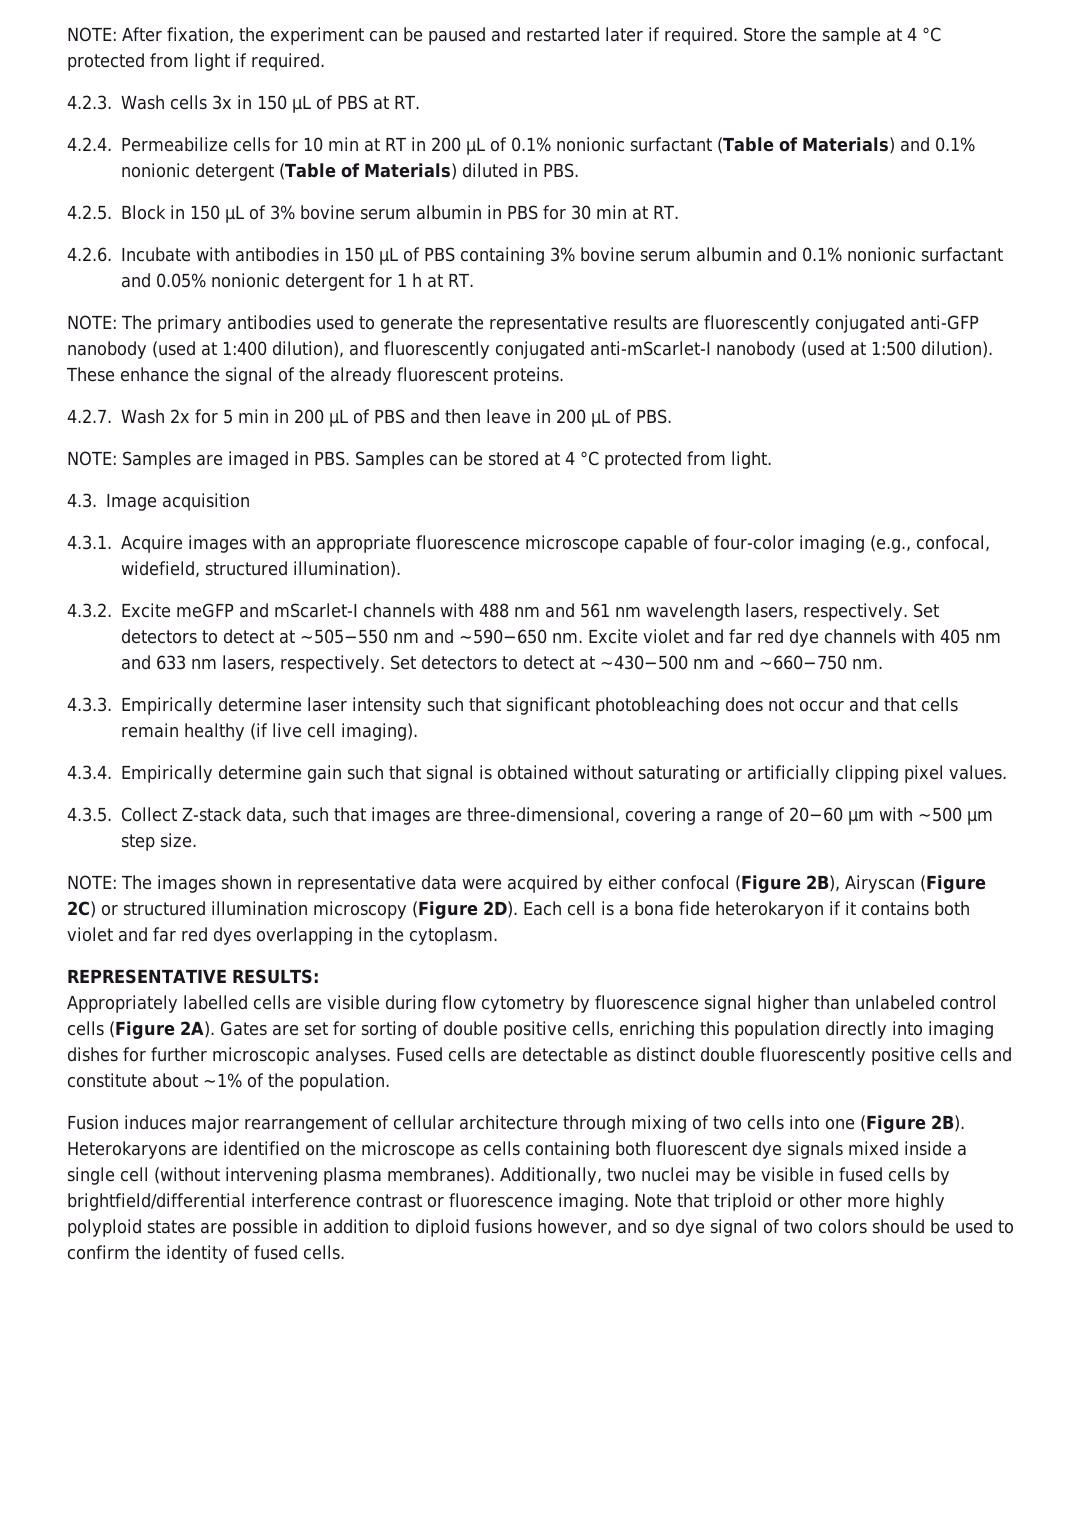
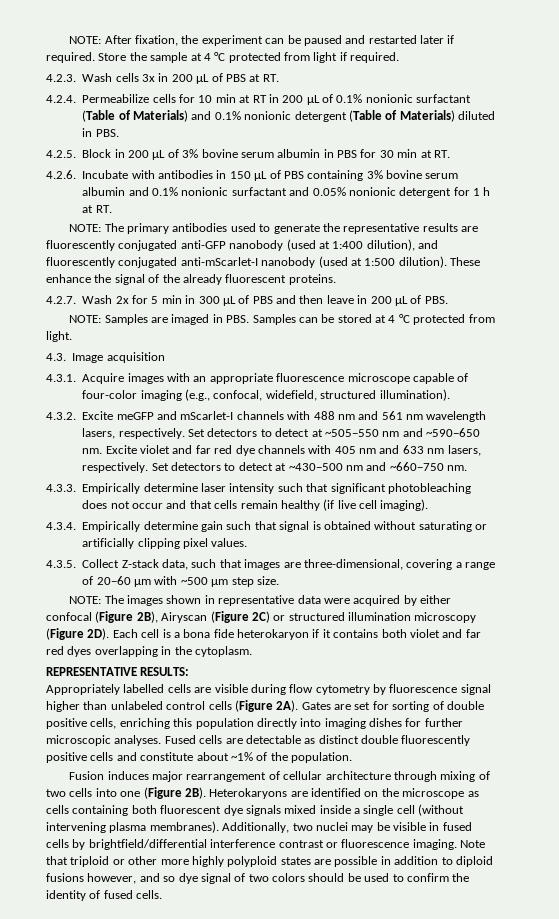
[256,95,287,110] 150 -> [171,74,193,82] 200
[190,205,220,220] 150 -> [128,150,149,158] 200
[293,409,324,424] 200 -> [198,296,220,304] 300

